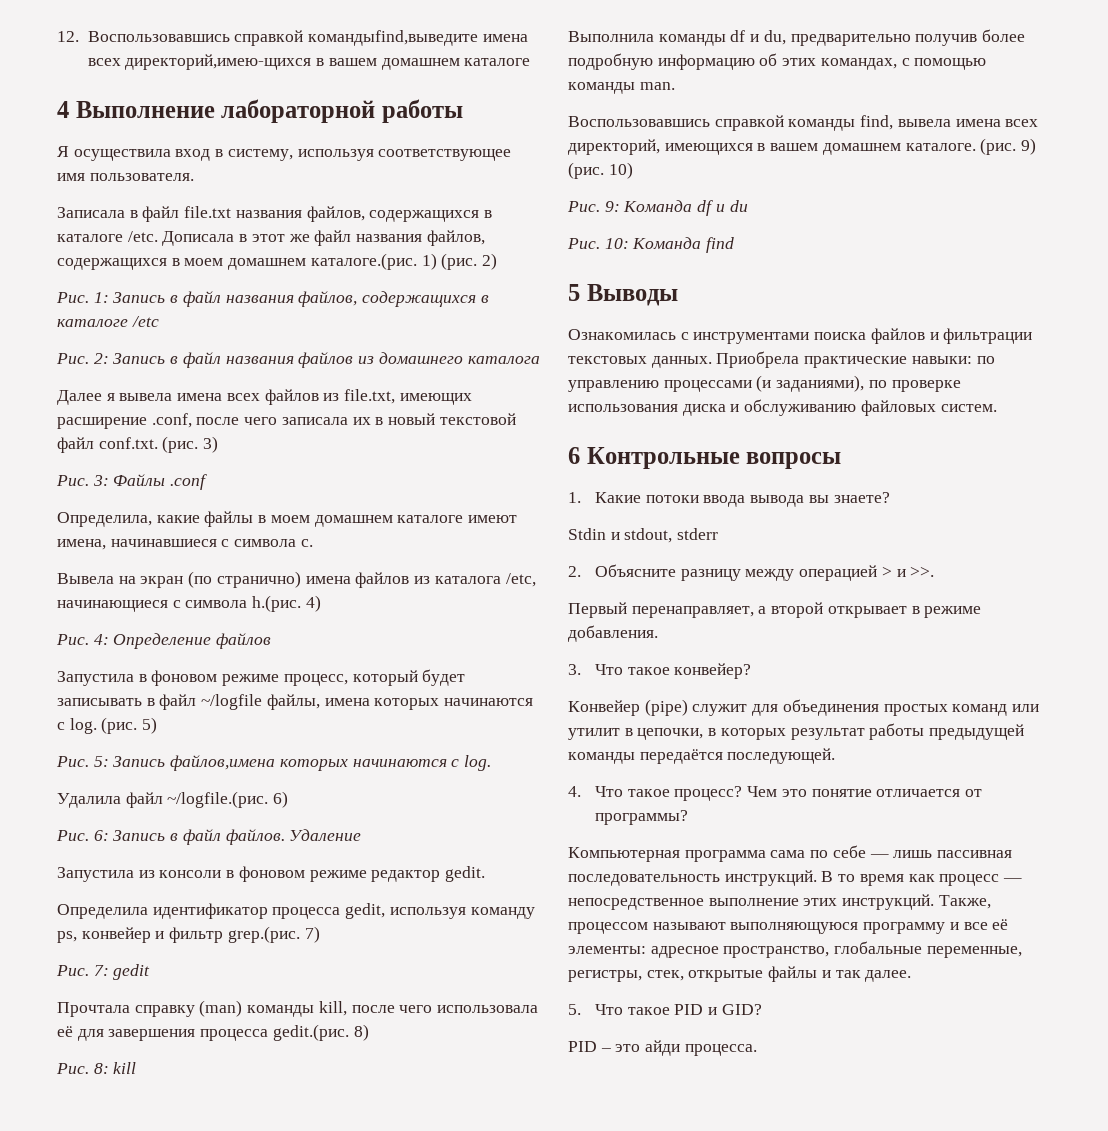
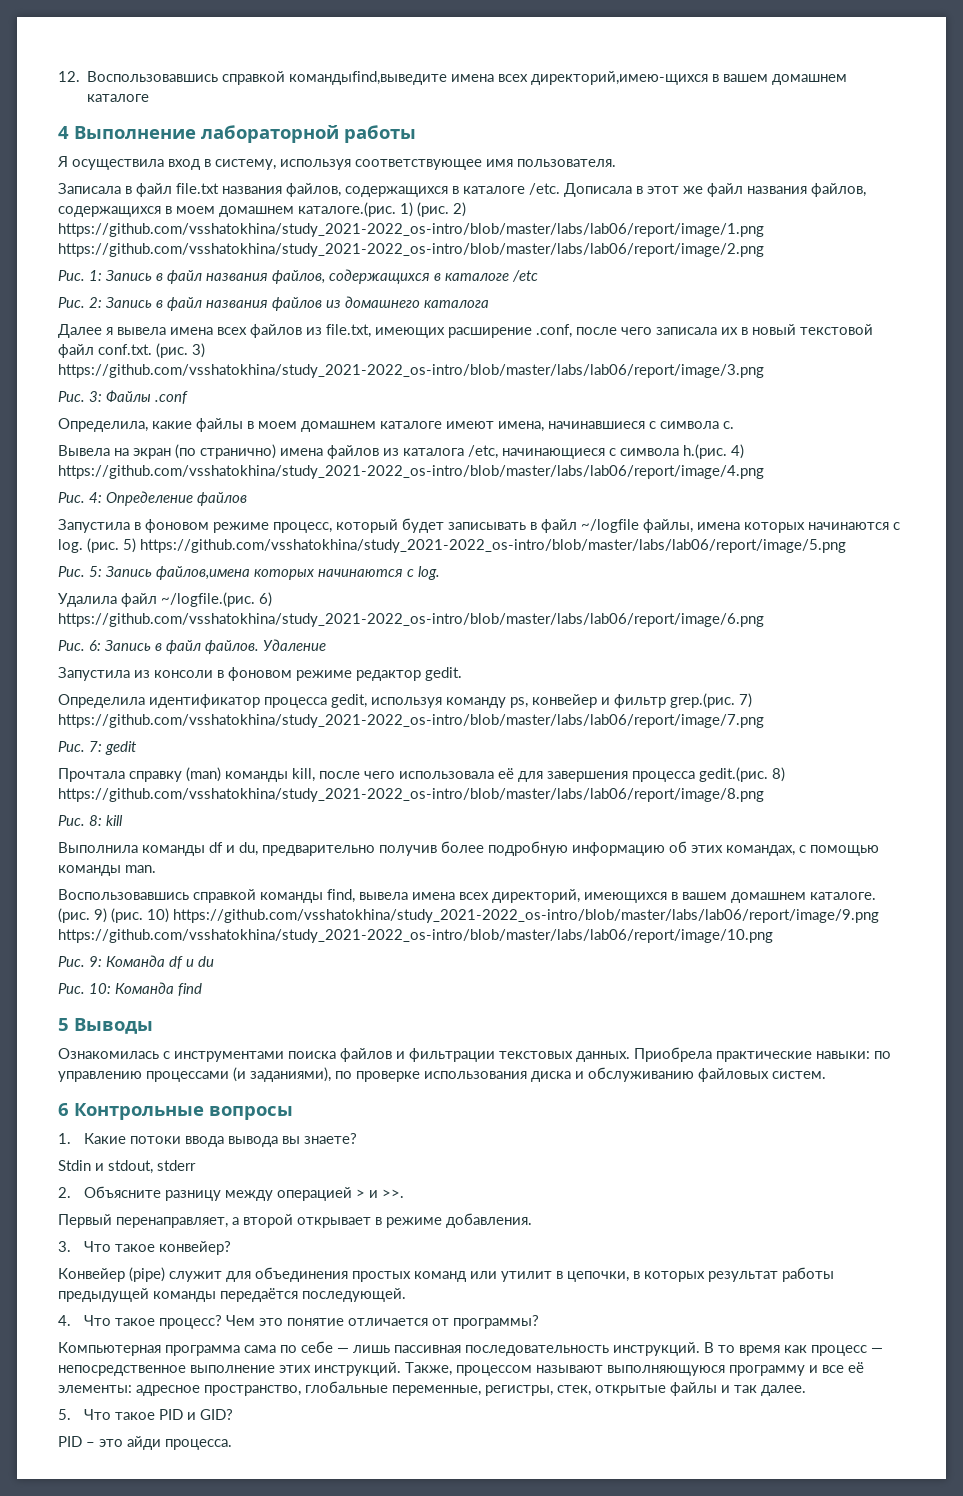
(498, 261) none -> [58,223,764,237] [58,243,764,257] https://github.com/vsshatokhina/study_2021-2022_os-intro/blob/master/labs/lab06/report/image/1.png https://github.com/vsshatokhina/study_2021-2022_os-intro/blob/master/labs/lab06/report/image/2.png
(219, 444) none -> [58,364,764,378] https://github.com/vsshatokhina/study_2021-2022_os-intro/blob/master/labs/lab06/report/image/3.png
(321, 603) none -> [58,465,764,479] https://github.com/vsshatokhina/study_2021-2022_os-intro/blob/master/labs/lab06/report/image/4.png
(158, 725) none -> [140,539,846,553] https://github.com/vsshatokhina/study_2021-2022_os-intro/blob/master/labs/lab06/report/image/5.png
(289, 799) none -> [58,613,764,627] https://github.com/vsshatokhina/study_2021-2022_os-intro/blob/master/labs/lab06/report/image/6.png
(320, 934) none -> [58,714,764,728] https://github.com/vsshatokhina/study_2021-2022_os-intro/blob/master/labs/lab06/report/image/7.png
(369, 1032) none -> [58,788,764,802] https://github.com/vsshatokhina/study_2021-2022_os-intro/blob/master/labs/lab06/report/image/8.png
(633, 170) none -> [173,909,879,923] [58,929,773,943] https://github.com/vsshatokhina/study_2021-2022_os-intro/blob/master/labs/lab06/report/image/9.png https://github.com/vsshatokhina/study_2021-2022_os-intro/blob/master/labs/lab06/report/image/10.png

